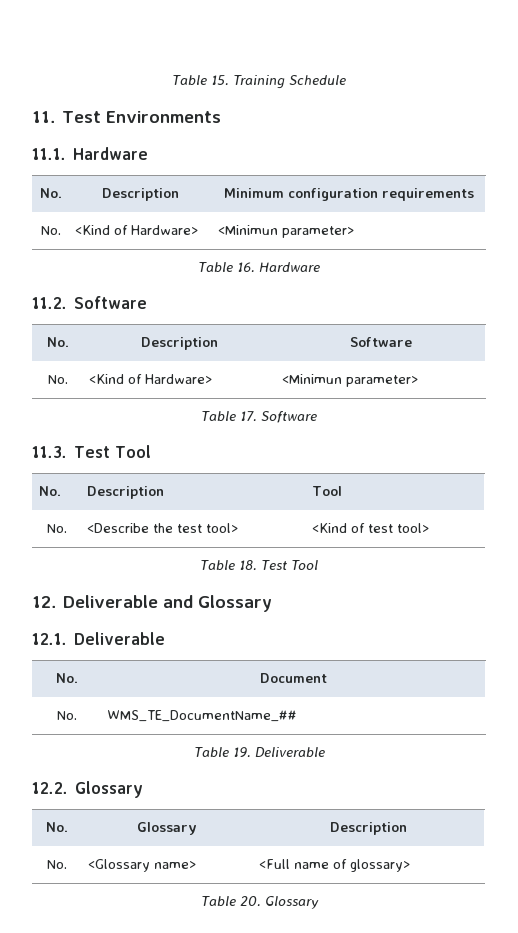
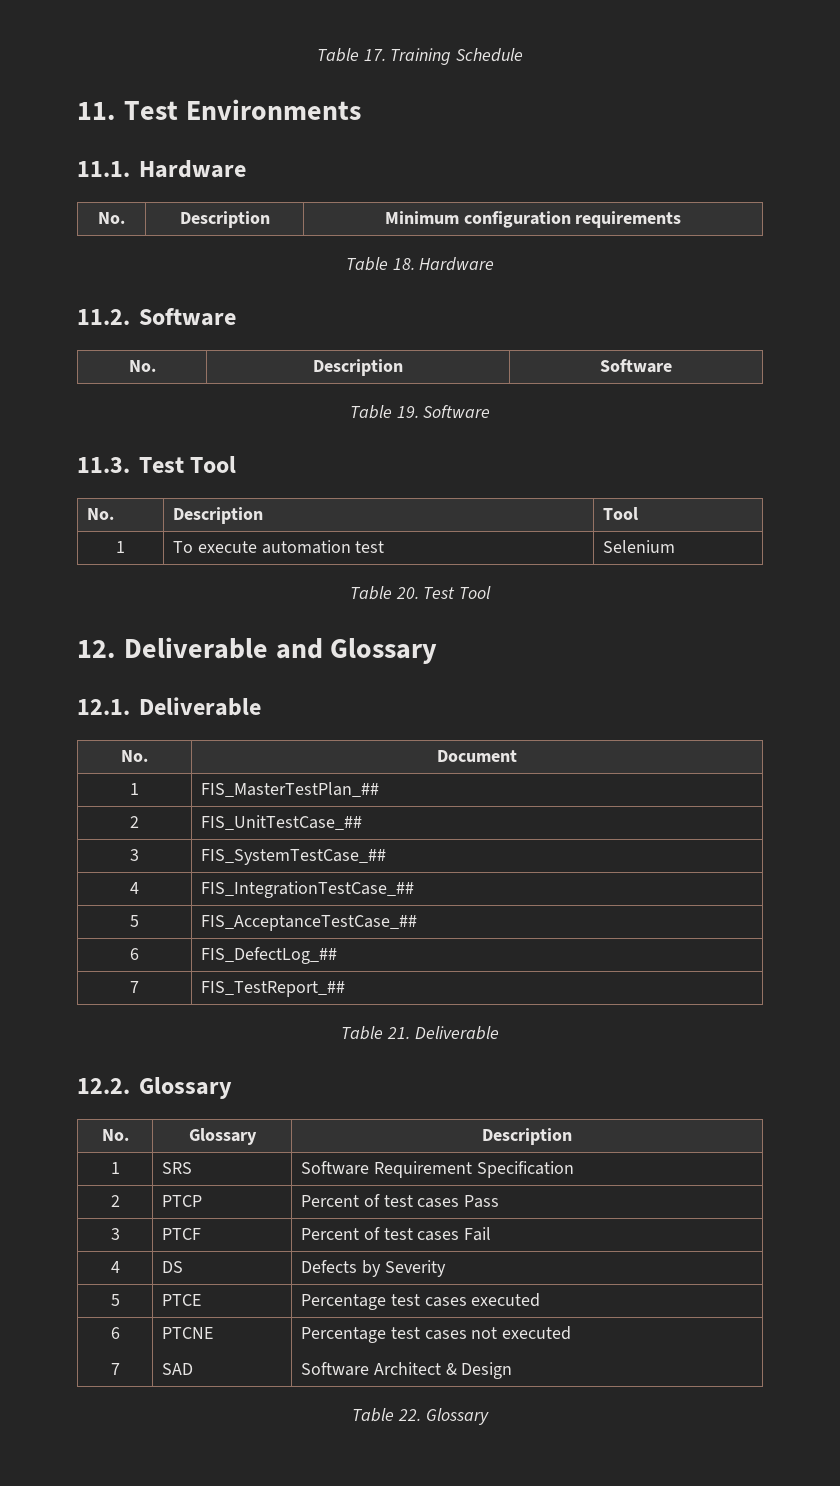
[171,75,229,86] Table 15. -> [316,48,386,62] Table 17.
[40,226,61,235] [74,225,198,235] [217,225,354,238] [198,262,255,273] // No. | <Kind of Hardware> | <Minimun parameter> // Table 16. -> [345,257,415,271] // Table 18.
[47,375,68,384] [88,374,212,384] [281,374,418,387] [201,411,257,422] // No. | <Kind of Hardware> | <Minimun parameter> // Table 17. -> [349,405,419,419] // Table 19.
[46,524,67,533] [86,523,238,533] [311,523,429,533] [199,560,257,571] No. | <Describe the test tool> | <Kind of test tool> // Table 18. -> [116,541,125,553] [172,540,385,554] [602,540,675,553] [349,586,419,600] 1 | To execute automation test | Selenium // Table 20.
[56,711,77,720] [106,710,297,722] [193,747,251,758] No. | WMS_TE_DocumentName_## // Table 19. -> [130,783,139,795] [200,782,379,797] [130,816,139,828] [200,815,362,830] [130,849,139,861] [200,849,386,865] [130,882,139,894] [200,881,414,898] [130,915,139,927] [200,915,417,931] [130,948,139,960] [200,947,337,964] [130,981,139,993] [200,981,345,997] [341,1026,410,1040] 1 | FIS_MasterTestPlan_## // 2 | FIS_UnitTestCase_## // 3 | FIS_SystemTestCase_## // 4 | FIS_IntegrationTestCase_## // 5 | FIS_AcceptanceTestCase_## // 6 | FIS_DefectLog_## // 7 | FIS_TestReport_## // Table 21.
[47,860,67,869] [87,859,196,872] [258,859,410,872] [200,896,261,907] No. | <Glossary name> | <Full name of glossary> // Table 20. -> [110,1162,120,1174] [161,1162,192,1174] [300,1161,574,1178] [110,1195,120,1207] [161,1195,202,1207] [300,1194,500,1208] [110,1228,120,1240] [161,1228,201,1240] [300,1227,492,1241] [110,1261,120,1273] [161,1261,183,1273] [300,1260,446,1277] [110,1294,120,1306] [161,1294,201,1306] [300,1293,541,1310] [110,1327,120,1339] [110,1363,120,1375] [161,1327,213,1339] [161,1363,193,1375] [300,1326,572,1343] [300,1362,513,1379] [352,1408,421,1422] 1 | SRS | Software Requirement Specification // 2 | PTCP | Percent of test cases Pass // 3 | PTCF | Percent of test cases Fail // 4 | DS | Defects by Severity // 5 | PTCE | Percentage test cases executed // 6 // 7 | PTCNE // SAD | Percentage test cases not executed // Software Architect & Design // Table 22.

